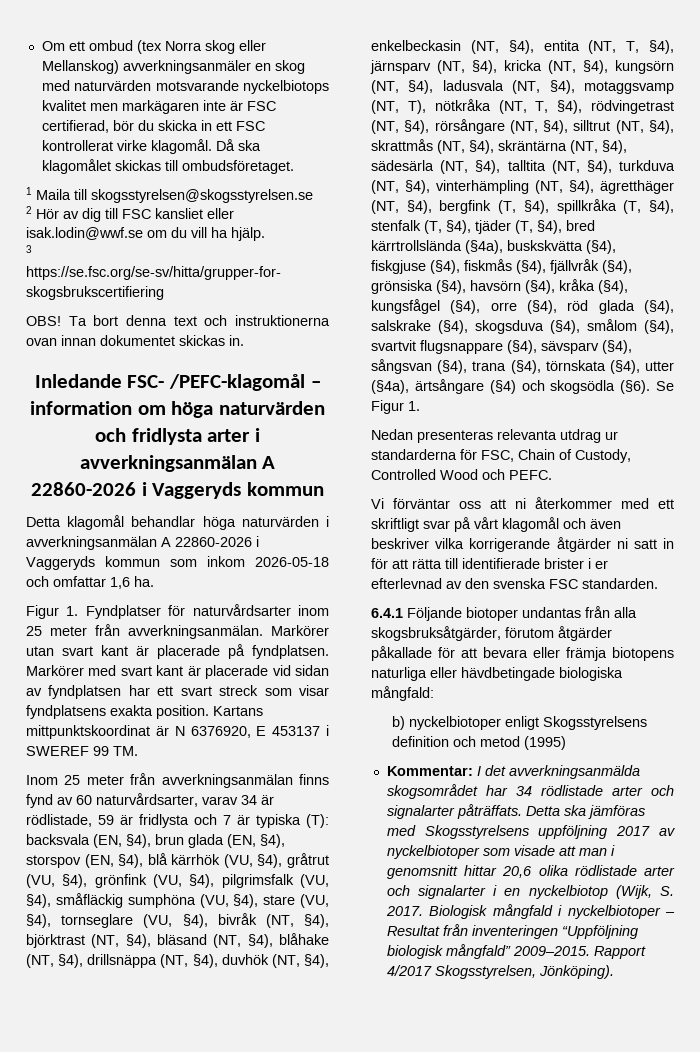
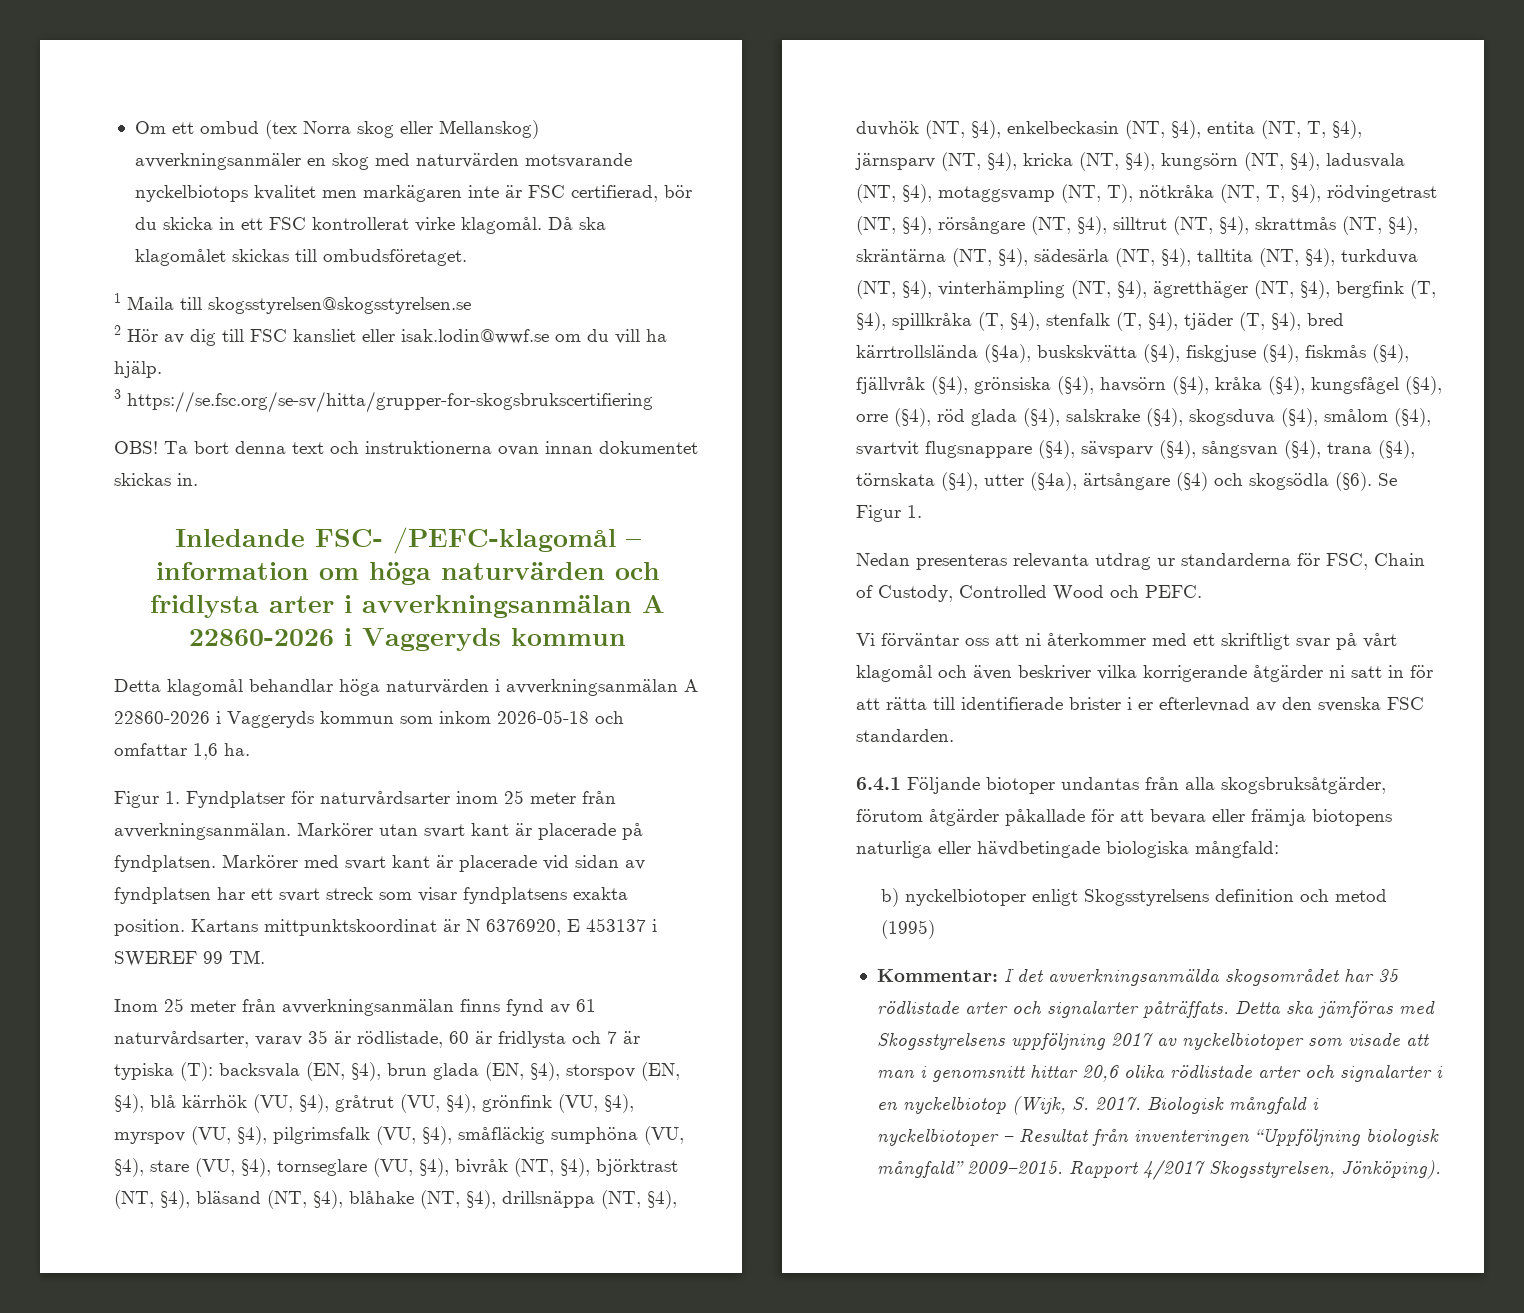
[76,795,92,805] 60 -> [576,999,596,1012] 61
[241,795,257,805] 34 -> [308,1030,328,1044] 35
[98,815,114,825] 59 -> [449,1031,469,1044] 60
(215, 881) none -> [114,1126,267,1145] myrspov (VU, §4),
[515,786,532,796] 34 -> [1377,969,1399,982] 35

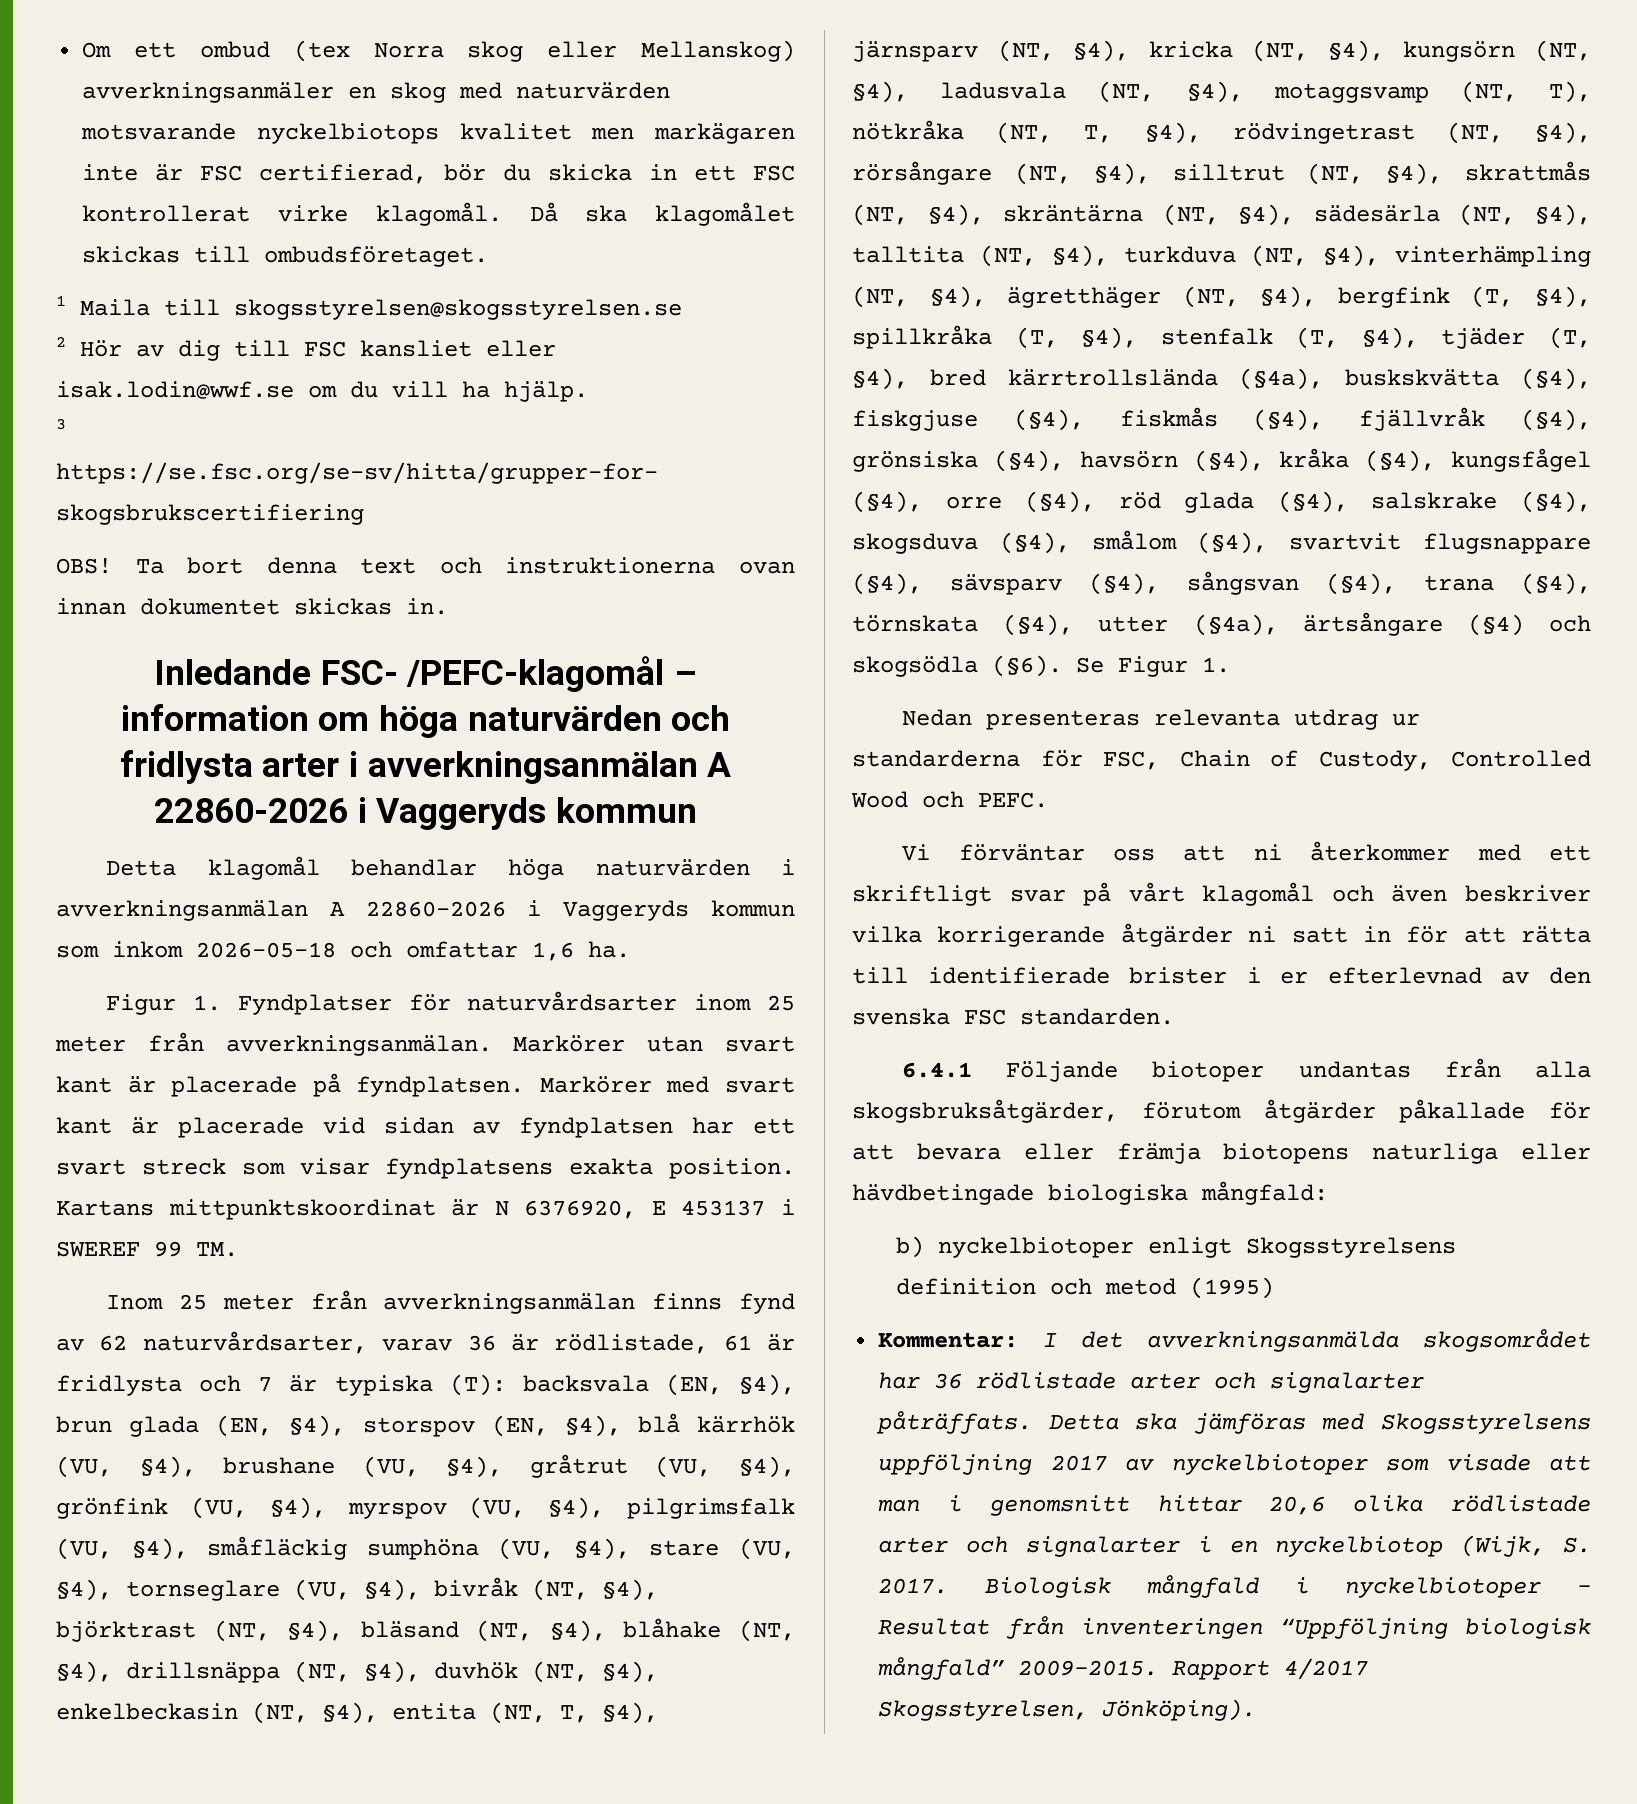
[576,999,596,1012] 61 -> [99,1335,128,1351] 62
[308,1030,328,1044] 35 -> [467,1335,496,1351] 36
[449,1031,469,1044] 60 -> [723,1335,752,1351] 61
(329, 1103) none -> [223,1456,503,1478] brushane (VU, §4),
[1377,969,1399,982] 35 -> [934,1373,963,1389] 36

